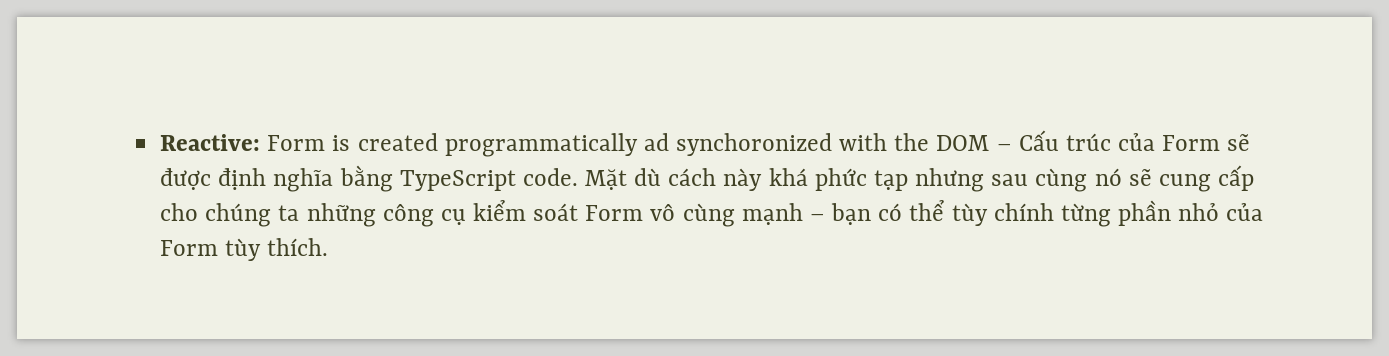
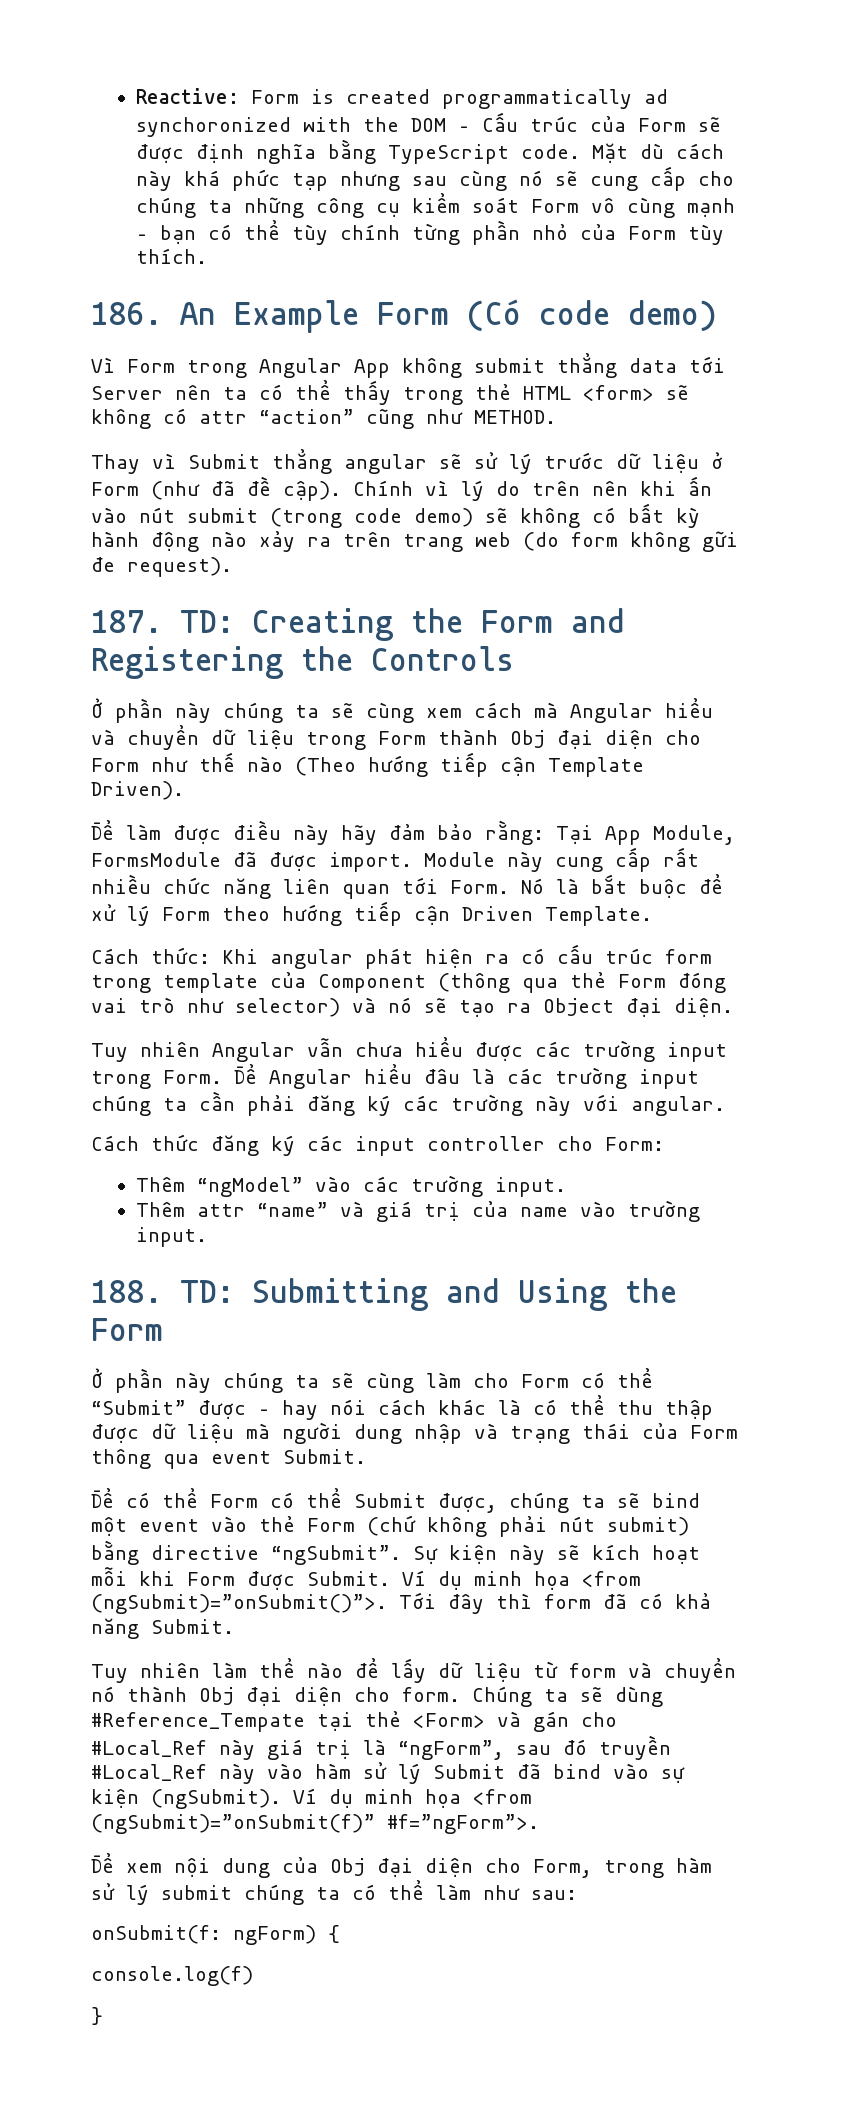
(329, 247) none -> [91,299,717,333] [91,352,725,378] [91,380,689,405] [91,408,556,429] [91,448,723,474] [91,476,712,501] [91,503,700,528] [91,531,738,552] [91,557,232,577] [91,608,625,641] [91,646,514,679] [91,698,713,723] [91,725,701,750] [91,752,644,777] [91,781,184,800] [91,820,735,845] [91,847,699,872] [91,874,723,899] [91,901,652,926] [91,944,712,969] [91,972,726,993] [91,997,733,1017] [91,1037,727,1062] [91,1064,699,1089] [91,1091,725,1116] [91,1134,664,1156] [136,1175,567,1197] [136,1200,701,1222] [136,1227,208,1247] [91,1278,677,1311] [91,1318,163,1341] [91,1368,653,1393] [91,1395,713,1420] [91,1422,738,1444] [91,1449,366,1469] [91,1488,700,1513] [91,1515,689,1537] [91,1540,700,1565] [91,1567,641,1590] [91,1592,711,1614] [91,1618,234,1639] [91,1658,736,1683] [91,1686,663,1707] [91,1711,617,1732] [91,1735,671,1760] [91,1762,685,1784] [91,1788,532,1809] [91,1814,539,1834] [91,1853,712,1878] [91,1880,577,1905] [91,1925,340,1945] [91,1966,253,1986] [91,2007,103,2025] // 186. An Example Form (Có code demo) // Vì Form trong Angular App không submit thẳng data tới Server nên ta có thể thấy trong thẻ HTML <form> sẽ không có attr “action” cũng như METHOD. // Thay vì Submit thẳng angular sẽ sử lý trước dữ liệu ở Form (như đã đề cập). Chính vì lý do trên nên khi ấn vào nút submit (trong code demo) sẽ không có bất kỳ hành động nào xảy ra trên trang web (do form không gữi đe request). // 187. TD: Creating the Form and Registering the Controls // Ở phần này chúng ta sẽ cùng xem cách mà Angular hiểu và chuyển dữ liệu trong Form thành Obj đại diện cho Form như thế nào (Theo hướng tiếp cận Template Driven). // Để làm được điều này hãy đảm bảo rằng: Tại App Module, FormsModule đã được import. Module này cung cấp rất nhiều chức năng liên quan tới Form. Nó là bắt buộc để xử lý Form theo hướng tiếp cận Driven Template. // Cách thức: Khi angular phát hiện ra có cấu trúc form trong template của Component (thông qua thẻ Form đóng vai trò như selector) và nó sẽ tạo ra Object đại diện. // Tuy nhiên Angular vẫn chưa hiểu được các trường input trong Form. Để Angular hiểu đâu là các trường input chúng ta cần phải đăng ký các trường này với angular. // Cách thức đăng ký các input controller cho Form: // Thêm “ngModel” vào các trường input. // Thêm attr “name” và giá trị của name vào trường input. // 188. TD: Submitting and Using the Form // Ở phần này chúng ta sẽ cùng làm cho Form có thể “Submit” được – hay nói cách khác là có thể thu thập được dữ liệu mà người dung nhập và trạng thái của Form thông qua event Submit. // Để có thể Form có thể Submit được, chúng ta sẽ bind một event vào thẻ Form (chứ không phải nút submit) bằng directive “ngSubmit”. Sự kiện này sẽ kích hoạt mỗi khi Form được Submit. Ví dụ minh họa <from (ngSubmit)=”onSubmit()”>. Tới đây thì form đã có khả năng Submit. // Tuy nhiên làm thể nào để lấy dữ liệu từ form và chuyển nó thành Obj đại diện cho form. Chúng ta sẽ dùng #Reference_Tempate tại thẻ <Form> và gán cho #Local_Ref này giá trị là “ngForm”, sau đó truyền #Local_Ref này vào hàm sử lý Submit đã bind vào sự kiện (ngSubmit). Ví dụ minh họa <from (ngSubmit)=”onSubmit(f)” #f=”ngForm”>. // Để xem nội dung của Obj đại diện cho Form, trong hàm sử lý submit chúng ta có thể làm như sau: // onSubmit(f: ngForm) { // console.log(f) // }

